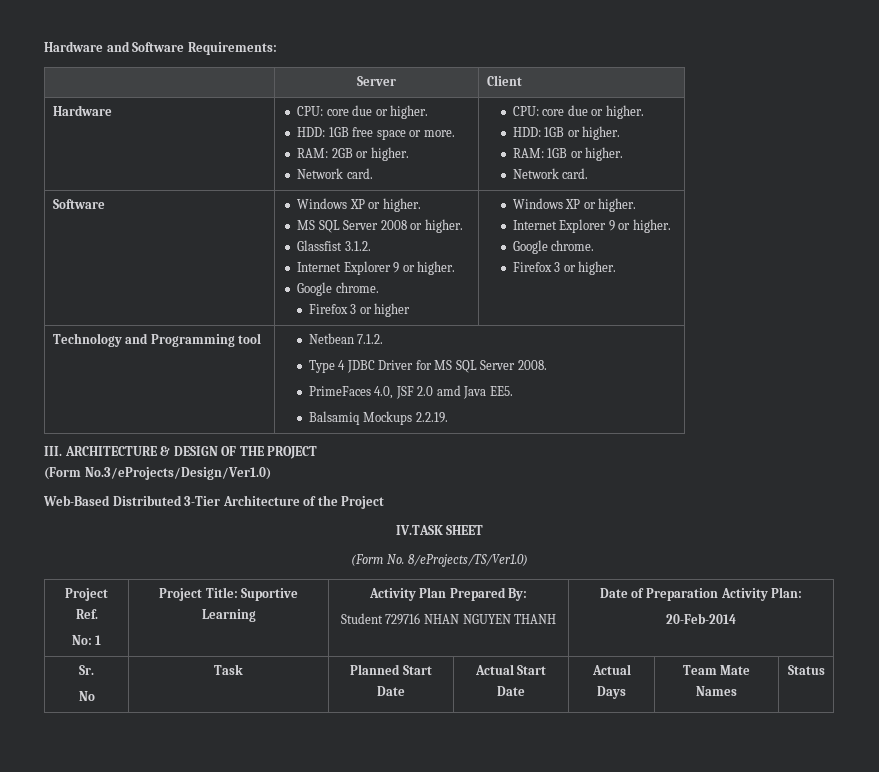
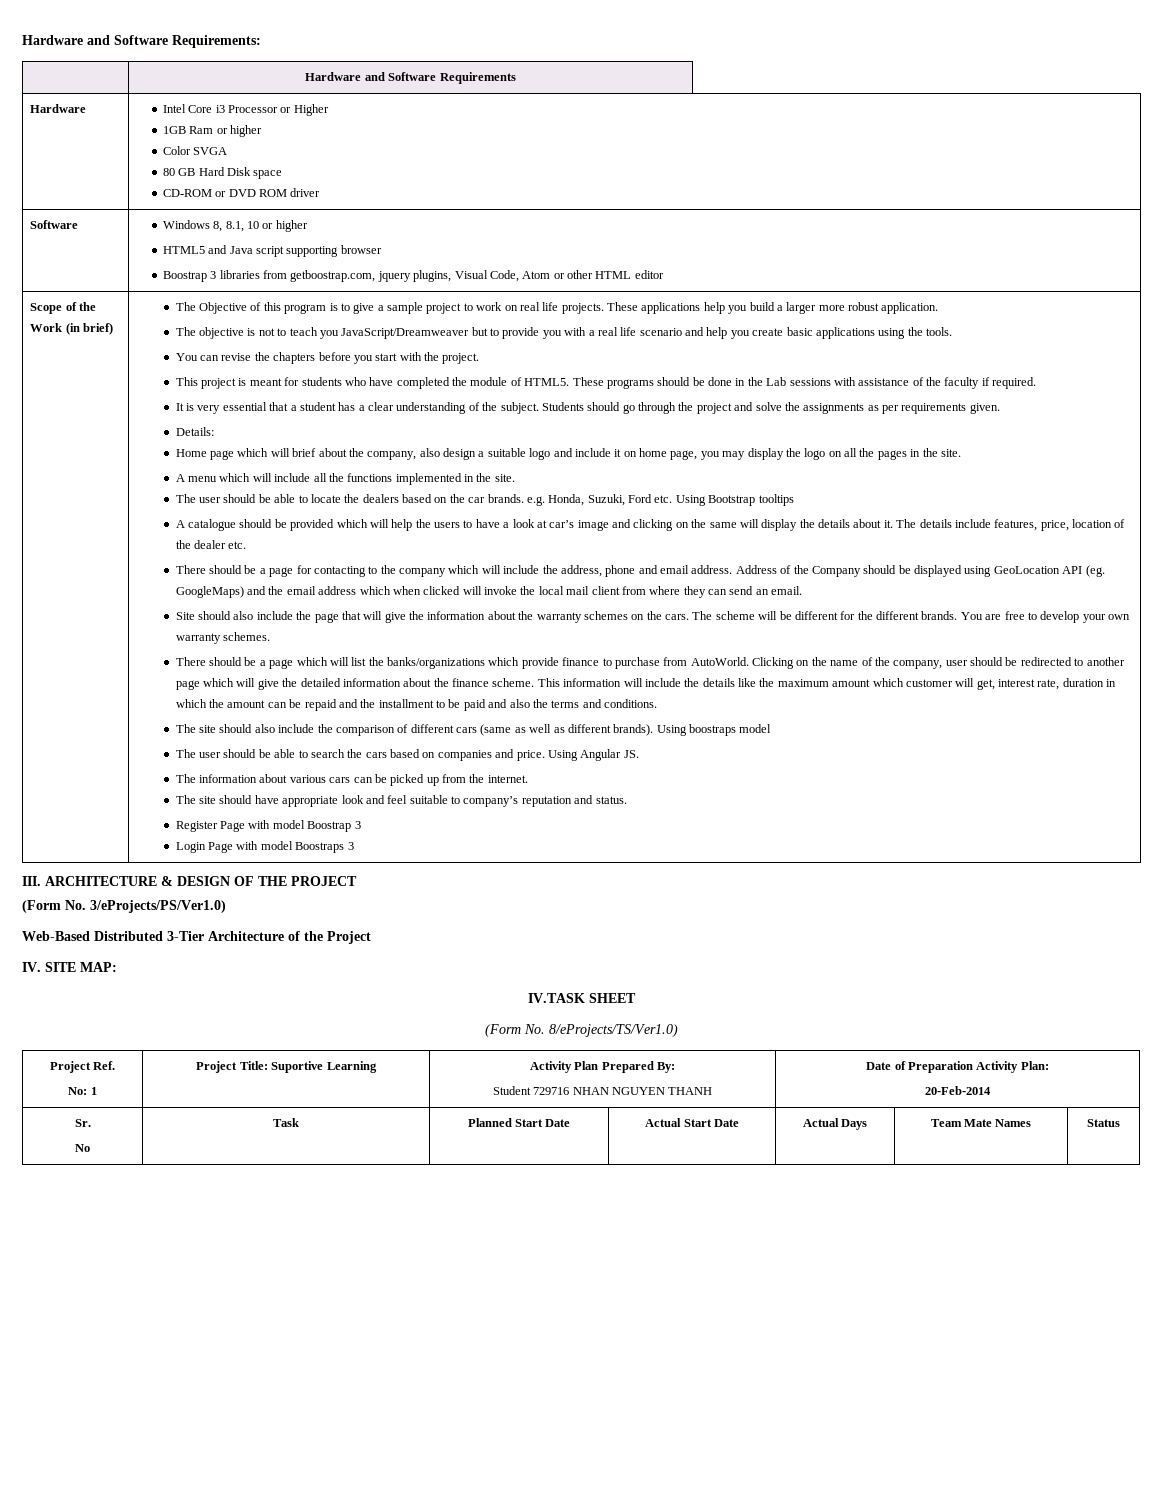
[356,76,396,86] [486,75,522,86] [52,105,112,116] [297,105,429,119] [297,127,455,140] [297,147,409,161] [297,168,373,179] [512,105,644,119] [512,126,621,140] [512,147,624,161] [512,168,589,179] [52,199,105,209] [297,198,421,212] [297,219,463,233] [297,240,371,251] [297,261,456,275] [297,282,379,296] [308,303,411,317] [512,198,637,212] [512,219,671,233] [512,240,595,254] [512,261,617,275] [52,333,262,347] [308,333,384,344] [308,360,547,373] [308,385,513,399] [308,411,448,425] Server | Client // Hardware | CPU: core due or higher. // HDD: 1GB free space or more. // RAM: 2GB or higher. // Network card. | CPU: core due or higher. // HDD: 1GB or higher. // RAM: 1GB or higher. // Network card. // Software | Windows XP or higher. // MS SQL Server 2008 or higher. // Glassfist 3.1.2. // Internet Explorer 9 or higher. // Google chrome. // Firefox 3 or higher | Windows XP or higher. // Internet Explorer 9 or higher. // Google chrome. // Firefox 3 or higher. // Technology and Programming tool | Netbean 7.1.2. // Type 4 JDBC Driver for MS SQL Server 2008. // PrimeFaces 4.0, JSF 2.0 amd Java EE5. // Balsamiq Mockups 2.2.19. -> [305,72,516,84] [30,104,87,113] [162,104,329,116] [162,125,262,137] [162,146,228,155] [162,167,283,179] [162,188,321,197] [30,220,79,229] [162,220,308,232] [162,245,382,257] [162,270,664,282] [30,302,97,314] [30,323,114,335] [175,302,939,314] [175,327,953,339] [175,352,480,364] [175,377,1037,389] [175,402,1000,414] [175,427,214,436] [175,448,961,460] [175,473,515,485] [175,494,794,506] [175,519,1126,531] [175,540,247,549] [175,565,1105,577] [175,586,803,598] [175,611,1131,623] [175,632,271,644] [175,657,1125,669] [175,678,1117,690] [175,699,658,711] [175,724,772,736] [175,749,639,761] [175,774,528,786] [175,795,627,807] [175,820,361,832] [175,841,354,853] Hardware and Software Requirements // Hardware | Intel Core i3 Processor or Higher // 1GB Ram or higher // Color SVGA // 80 GB Hard Disk space // CD-ROM or DVD ROM driver // Software | Windows 8, 8.1, 10 or higher // HTML5 and Java script supporting browser // Boostrap 3 libraries from getboostrap.com, jquery plugins, Visual Code, Atom or other HTML editor // Scope of the Work (in brief) | The Objective of this program is to give a sample project to work on real life projects. These applications help you build a larger more robust application. // The objective is not to teach you JavaScript/Dreamweaver but to provide you with a real life scenario and help you create basic applications using the tools. // You can revise the chapters before you start with the project. // This project is meant for students who have completed the module of HTML5. These programs should be done in the Lab sessions with assistance of the faculty if required. // It is very essential that a student has a clear understanding of the subject. Students should go through the project and solve the assignments as per requirements given. // Details: // Home page which will brief about the company, also design a suitable logo and include it on home page, you may display the logo on all the pages in the site. // A menu which will include all the functions implemented in the site. // The user should be able to locate the dealers based on the car brands. e.g. Honda, Suzuki, Ford etc. Using Bootstrap tooltips // A catalogue should be provided which will help the users to have a look at car’s image and clicking on the same will display the details about it. The details include features, price, location of the dealer etc. // There should be a page for contacting to the company which will include the address, phone and email address. Address of the Company should be displayed using GeoLocation API (eg. GoogleMaps) and the email address which when clicked will invoke the local mail client from where they can send an email. // Site should also include the page that will give the information about the warranty schemes on the cars. The scheme will be different for the different brands. You are free to develop your own warranty schemes. // There should be a page which will list the banks/organizations which provide finance to purchase from AutoWorld. Clicking on the name of the company, user should be redirected to another page which will give the detailed information about the finance scheme. This information will include the details like the maximum amount which customer will get, interest rate, duration in which the amount can be repaid and the installment to be paid and also the terms and conditions. // The site should also include the comparison of different cars (same as well as different brands). Using boostraps model // The user should be able to search the cars based on companies and price. Using Angular JS. // The information about various cars can be picked up from the internet. // The site should have appropriate look and feel suitable to company’s reputation and status. // Register Page with model Boostrap 3 // Login Page with model Boostraps 3
[84,467,271,480] No.3/eProjects/Design/Ver1.0) -> [65,900,226,913] No. 3/eProjects/PS/Ver1.0)
(385, 502) none -> [22,962,117,972] // IV. SITE MAP:

